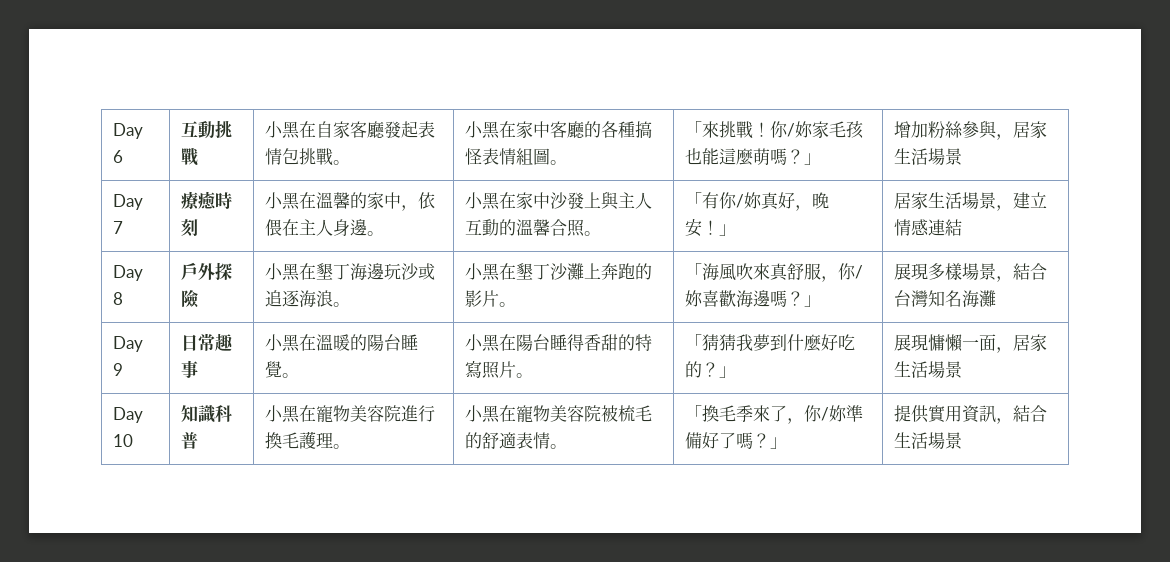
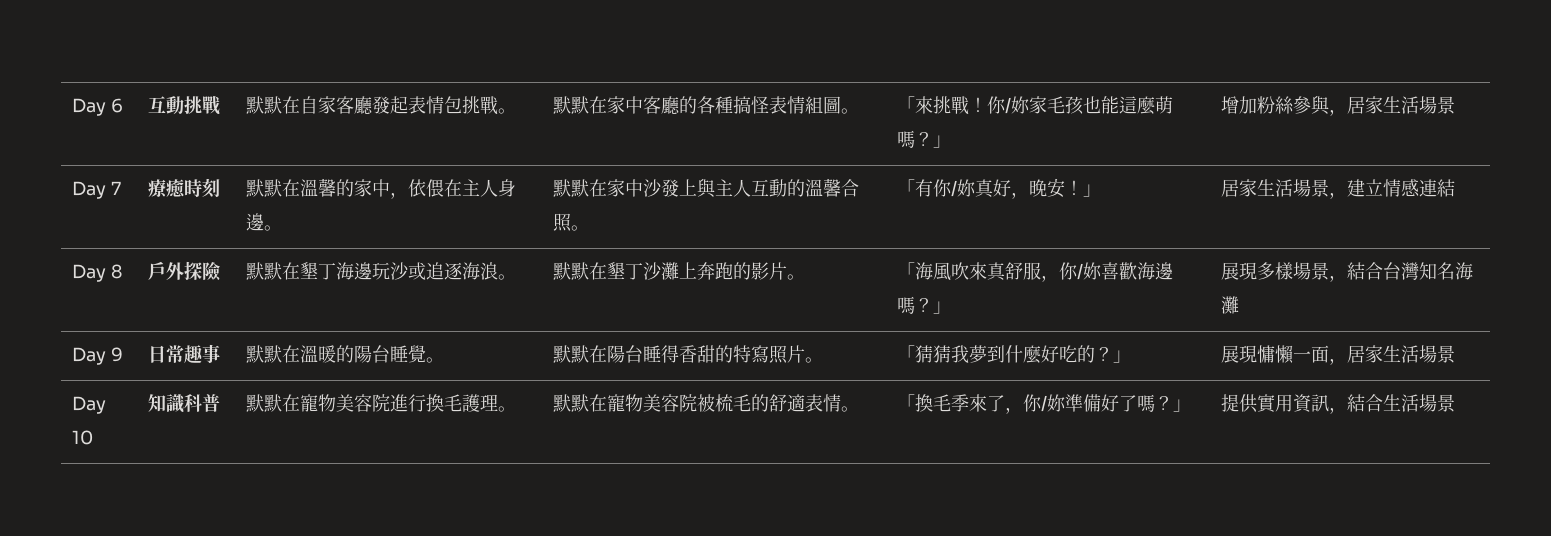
[265,121,301,139] 小黑 -> [245,96,282,114] 默默
[465,121,501,139] 小黑 -> [552,96,589,114] 默默
[265,192,301,210] 小黑 -> [245,179,282,197] 默默
[465,192,501,210] 小黑 -> [552,179,589,197] 默默
[265,263,301,281] 小黑 -> [245,262,282,280] 默默
[465,263,501,281] 小黑 -> [552,262,589,280] 默默
[265,334,301,352] 小黑 -> [245,345,282,363] 默默
[465,334,501,352] 小黑 -> [552,345,589,363] 默默
[265,405,301,423] 小黑 -> [245,394,282,412] 默默
[465,405,501,423] 小黑 -> [552,394,589,412] 默默

